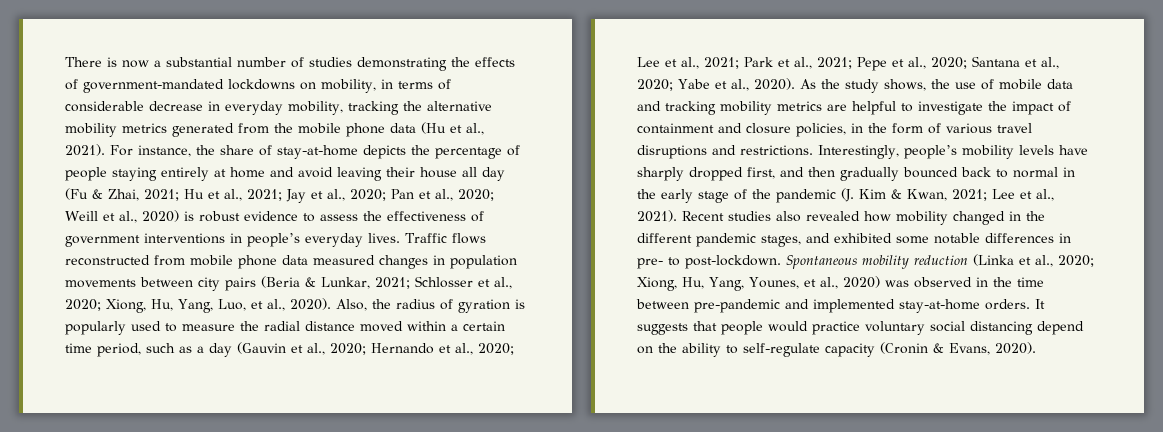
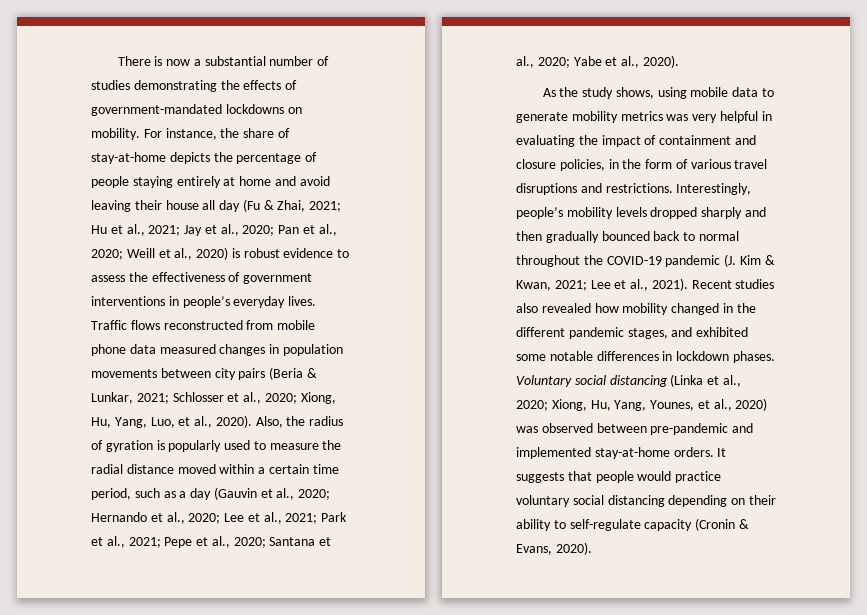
[321,79,451,93] [65,101,492,115] [65,122,484,137] [65,144,105,156] mobility, in terms of considerable decrease in everyday mobility, tracking the alternative mobility metrics generated from the mobile phone data (Hu et al., 2021). -> [91,128,140,140] mobility.
(795, 84) none -> (679, 61) //
[930,79,1073,90] [637,101,983,115] the use of mobile data and tracking mobility metrics are helpful to investigate -> [657,87,775,99] [516,111,772,123] [516,135,575,147] using mobile data to generate mobility metrics was very helpful in evaluating
[1058,145,1088,155] [637,167,775,181] have sharply dropped first, -> [650,207,743,219] dropped sharply
[1063,167,1075,177] [637,189,771,203] in the early stage of the -> [516,255,662,267] throughout the COVID-19
[637,255,968,269] pre- to post-lockdown. Spontaneous mobility reduction -> [676,351,775,363] [516,375,668,387] lockdown phases. Voluntary social distancing
[975,277,1044,287] in the time -> (593, 428) none
[1037,321,1084,335] [637,343,677,354] depend on the -> [668,495,776,507] depending on their

